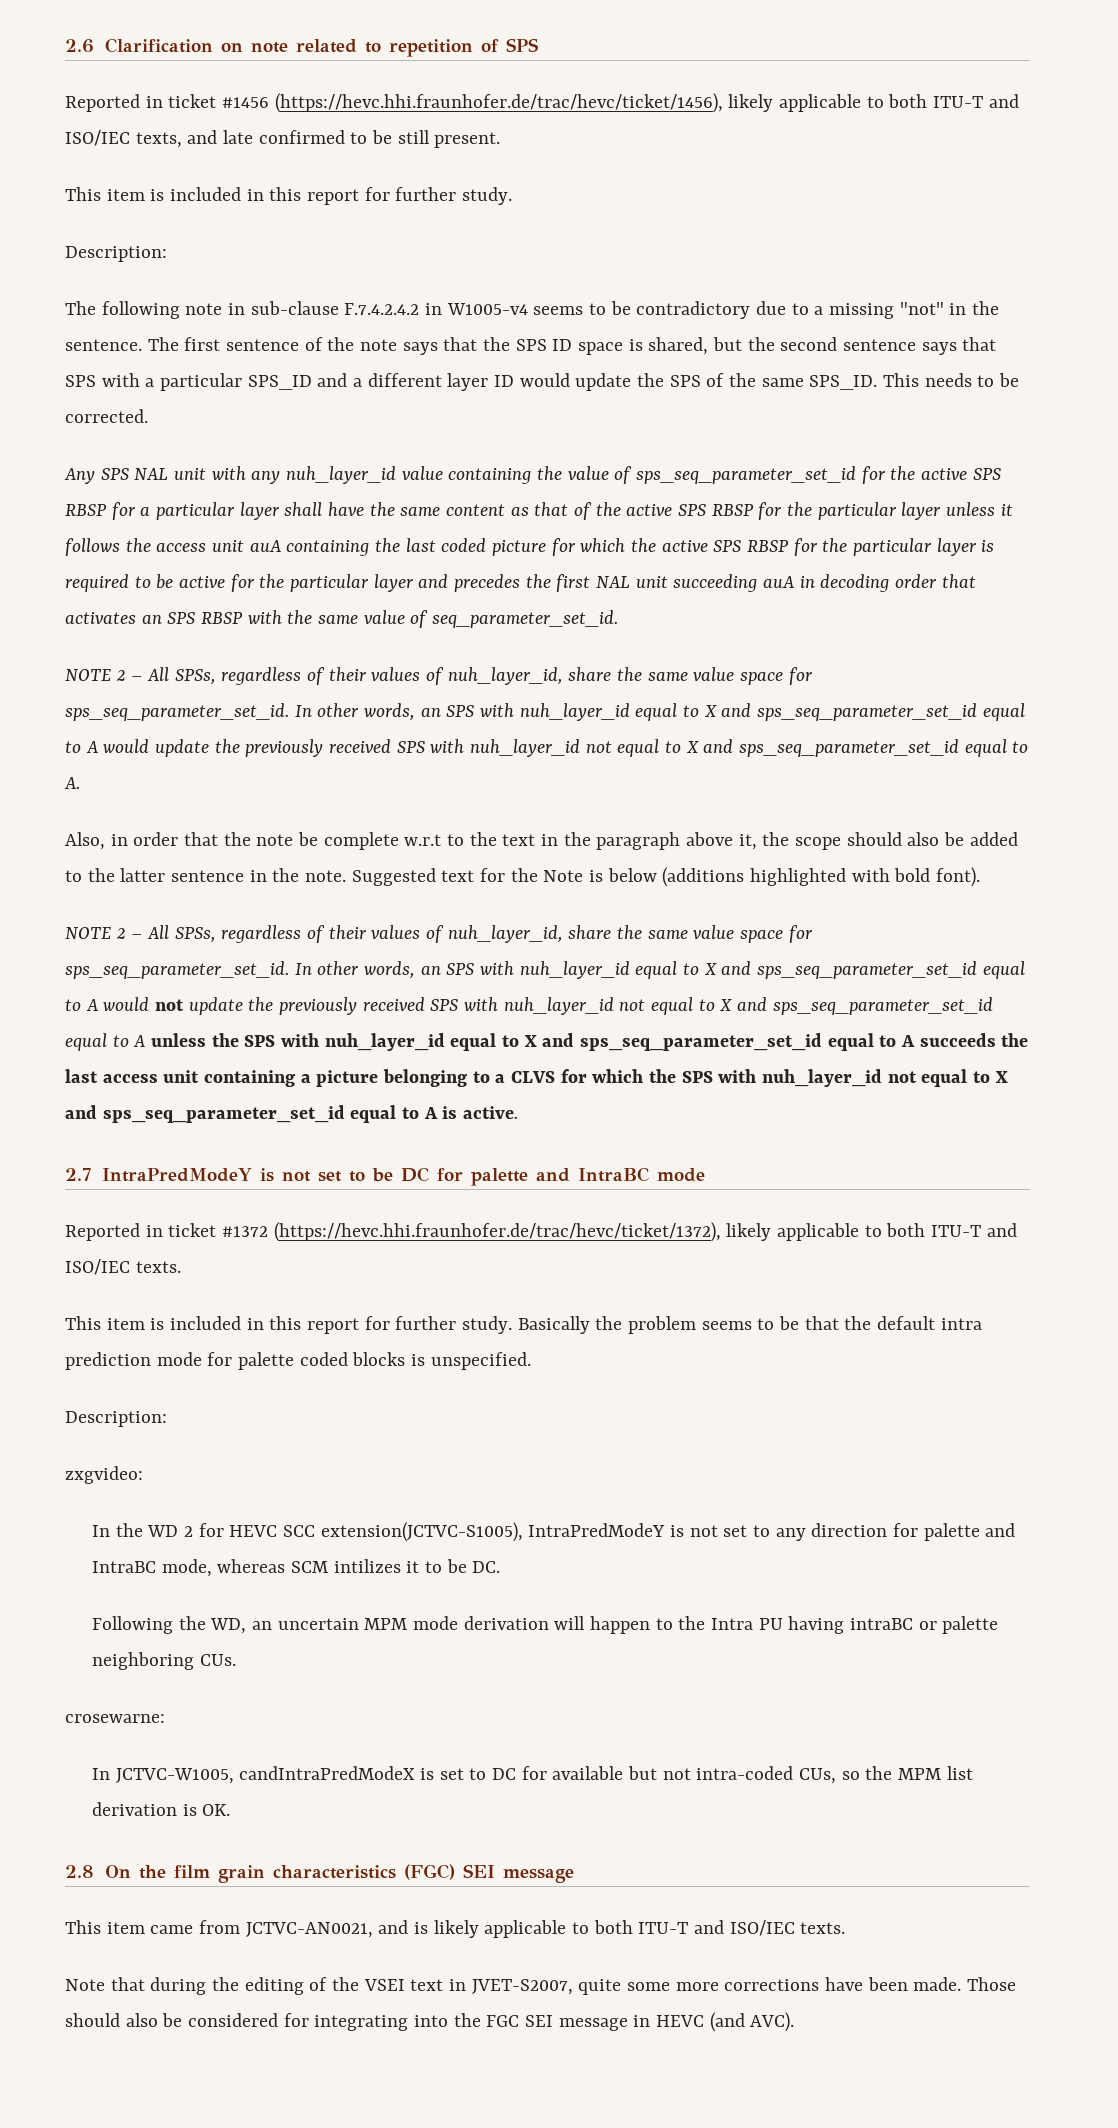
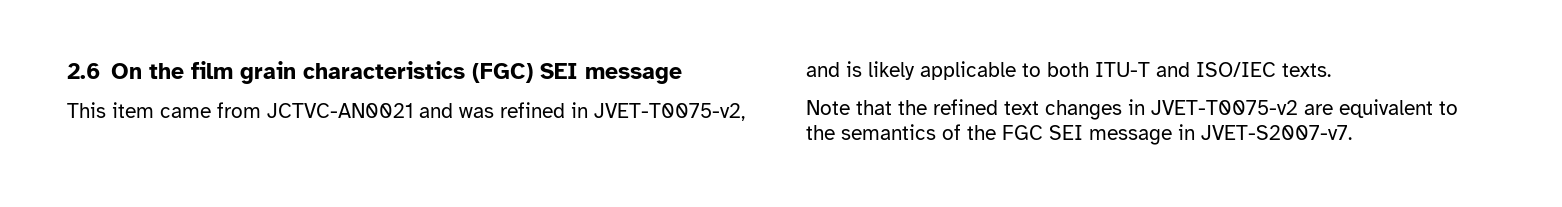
[104,38,539,57] [65,93,1019,113] [65,130,501,148] [65,187,513,205] [65,246,167,262] [65,301,1000,319] [65,337,997,355] [65,373,1020,391] [65,409,148,423] [64,466,1001,484] [65,502,1013,520] [65,538,995,556] [65,574,976,592] [65,610,619,628] [65,667,813,685] [65,703,1025,721] [65,739,1029,757] [64,777,80,789] [65,832,1018,850] [65,867,981,887] [65,925,813,943] [65,961,1025,979] [65,997,993,1015] [65,1033,1029,1051] [65,1069,1008,1087] [65,1105,519,1123] [65,1167,705,1186] [65,1222,1017,1242] [65,1259,181,1275] [65,1316,982,1334] [65,1352,531,1370] [65,1411,167,1427] [65,1466,143,1484] [92,1522,1016,1542] [92,1559,501,1577] [92,1616,999,1634] [92,1652,236,1670] [65,1714,165,1723] [92,1766,973,1784] [92,1802,231,1816] [65,1865,94,1878] Clarification on note related to repetition of SPS // Reported in ticket #1456 (https://hevc.hhi.fraunhofer.de/trac/hevc/ticket/1456), likely applicable to both ITU-T and ISO/IEC texts, and late confirmed to be still present. // This item is included in this report for further study. // Description: // The following note in sub-clause F.7.4.2.4.2 in W1005-v4 seems to be contradictory due to a missing "not" in the sentence. The first sentence of the note says that the SPS ID space is shared, but the second sentence says that SPS with a particular SPS_ID and a different layer ID would update the SPS of the same SPS_ID. This needs to be corrected. // Any SPS NAL unit with any nuh_layer_id value containing the value of sps_seq_parameter_set_id for the active SPS RBSP for a particular layer shall have the same content as that of the active SPS RBSP for the particular layer unless it follows the access unit auA containing the last coded picture for which the active SPS RBSP for the particular layer is required to be active for the particular layer and precedes the first NAL unit succeeding auA in decoding order that activates an SPS RBSP with the same value of seq_parameter_set_id. // NOTE 2 – All SPSs, regardless of their values of nuh_layer_id, share the same value space for sps_seq_parameter_set_id. In other words, an SPS with nuh_layer_id equal to X and sps_seq_parameter_set_id equal to A would update the previously received SPS with nuh_layer_id not equal to X and sps_seq_parameter_set_id equal to A. // Also, in order that the note be complete w.r.t to the text in the paragraph above it, the scope should also be added to the latter sentence in the note. Suggested text for the Note is below (additions highlighted with bold font). // NOTE 2 – All SPSs, regardless of their values of nuh_layer_id, share the same value space for sps_seq_parameter_set_id. In other words, an SPS with nuh_layer_id equal to X and sps_seq_parameter_set_id equal to A would not update the previously received SPS with nuh_layer_id not equal to X and sps_seq_parameter_set_id equal to A unless the SPS with nuh_layer_id equal to X and sps_seq_parameter_set_id equal to A succeeds the last access unit containing a picture belonging to a CLVS for which the SPS with nuh_layer_id not equal to X and sps_seq_parameter_set_id equal to A is active. // 2.7 IntraPredModeY is not set to be DC for palette and IntraBC mode // Reported in ticket #1372 (https://hevc.hhi.fraunhofer.de/trac/hevc/ticket/1372), likely applicable to both ITU-T and ISO/IEC texts. // This item is included in this report for further study. Basically the problem seems to be that the default intra prediction mode for palette coded blocks is unspecified. // Description: // zxgvideo: // In the WD 2 for HEVC SCC extension(JCTVC-S1005), IntraPredModeY is not set to any direction for palette and IntraBC mode, whereas SCM intilizes it to be DC. // Following the WD, an uncertain MPM mode derivation will happen to the Intra PU having intraBC or palette neighboring CUs. // crosewarne: // In JCTVC-W1005, candIntraPredModeX is set to DC for available but not intra-coded CUs, so the MPM list derivation is OK. // 2.8 -> (101, 71) none
[245,1922,373,1938] JCTVC-AN0021, -> [267,102,745,121] JCTVC-AN0021 and was refined in JVET-T0075-v2,
[150,1977,1017,1995] [65,2013,449,2031] during the editing of the VSEI text in JVET-S2007, quite some more corrections have been made. Those should also be considered for integrating into -> [898,99,1458,120] [806,124,961,140] the refined text changes in JVET-T0075-v2 are equivalent to the semantics of
[656,2012,795,2032] HEVC (and AVC). -> [1201,125,1352,140] JVET-S2007-v7.

